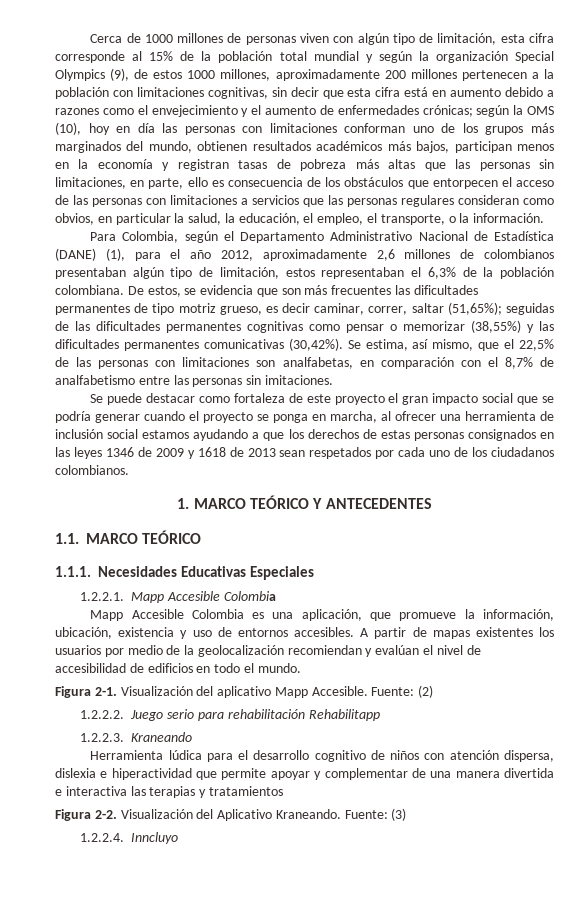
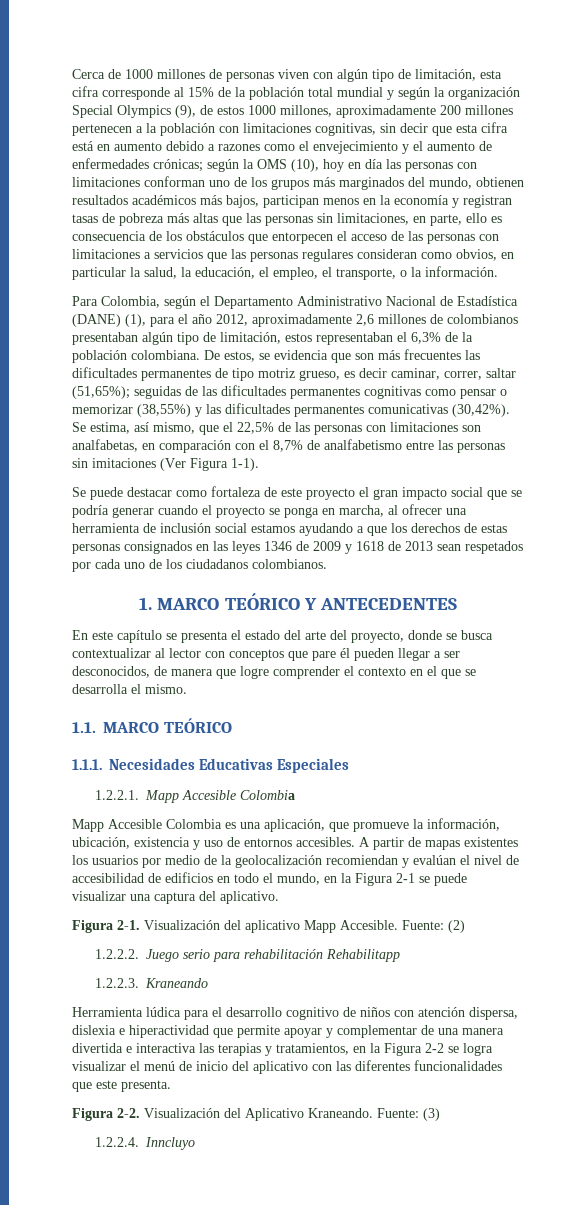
[264,375,333,385] imitaciones. -> [92,458,259,471] imitaciones (Ver Figura 1-1).
(432, 503) none -> [72,630,493,643] [72,648,460,661] [72,666,476,679] [72,684,187,694] // En este capítulo se presenta el estado del arte del proyecto, donde se busca contextualizar al lector con conceptos que pare él pueden llegar a ser desconocidos, de manera que logre comprender el contexto en el que se desarrolla el mismo.
[257,663,301,673] mundo. -> [277,873,467,886] [72,891,279,904] mundo, en la Figura 2-1 se puede visualizar una captura del aplicativo.
[208,786,283,796] tratamientos -> [276,1043,493,1056] [72,1060,502,1074] [72,1080,171,1092] tratamientos, en la Figura 2-2 se logra visualizar el menú de inicio del aplicativo con las diferentes funcionalidades que este presenta.

